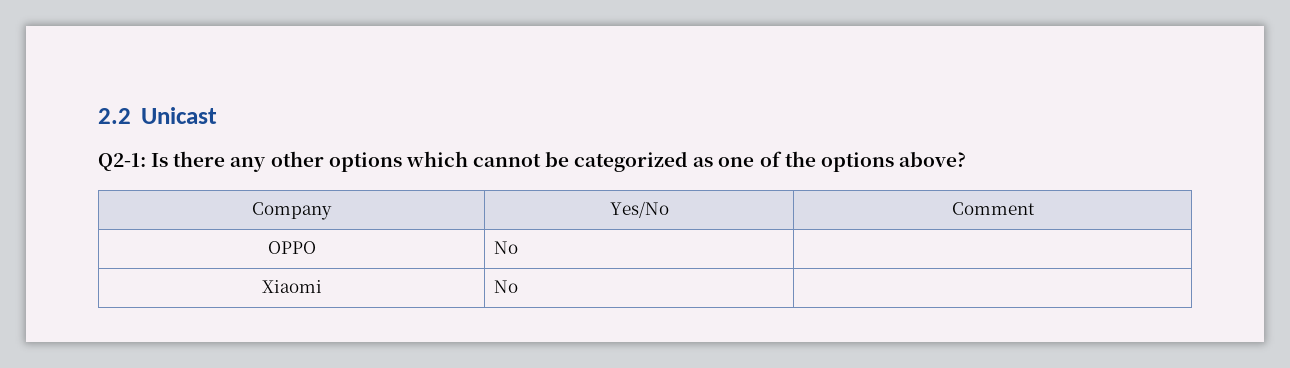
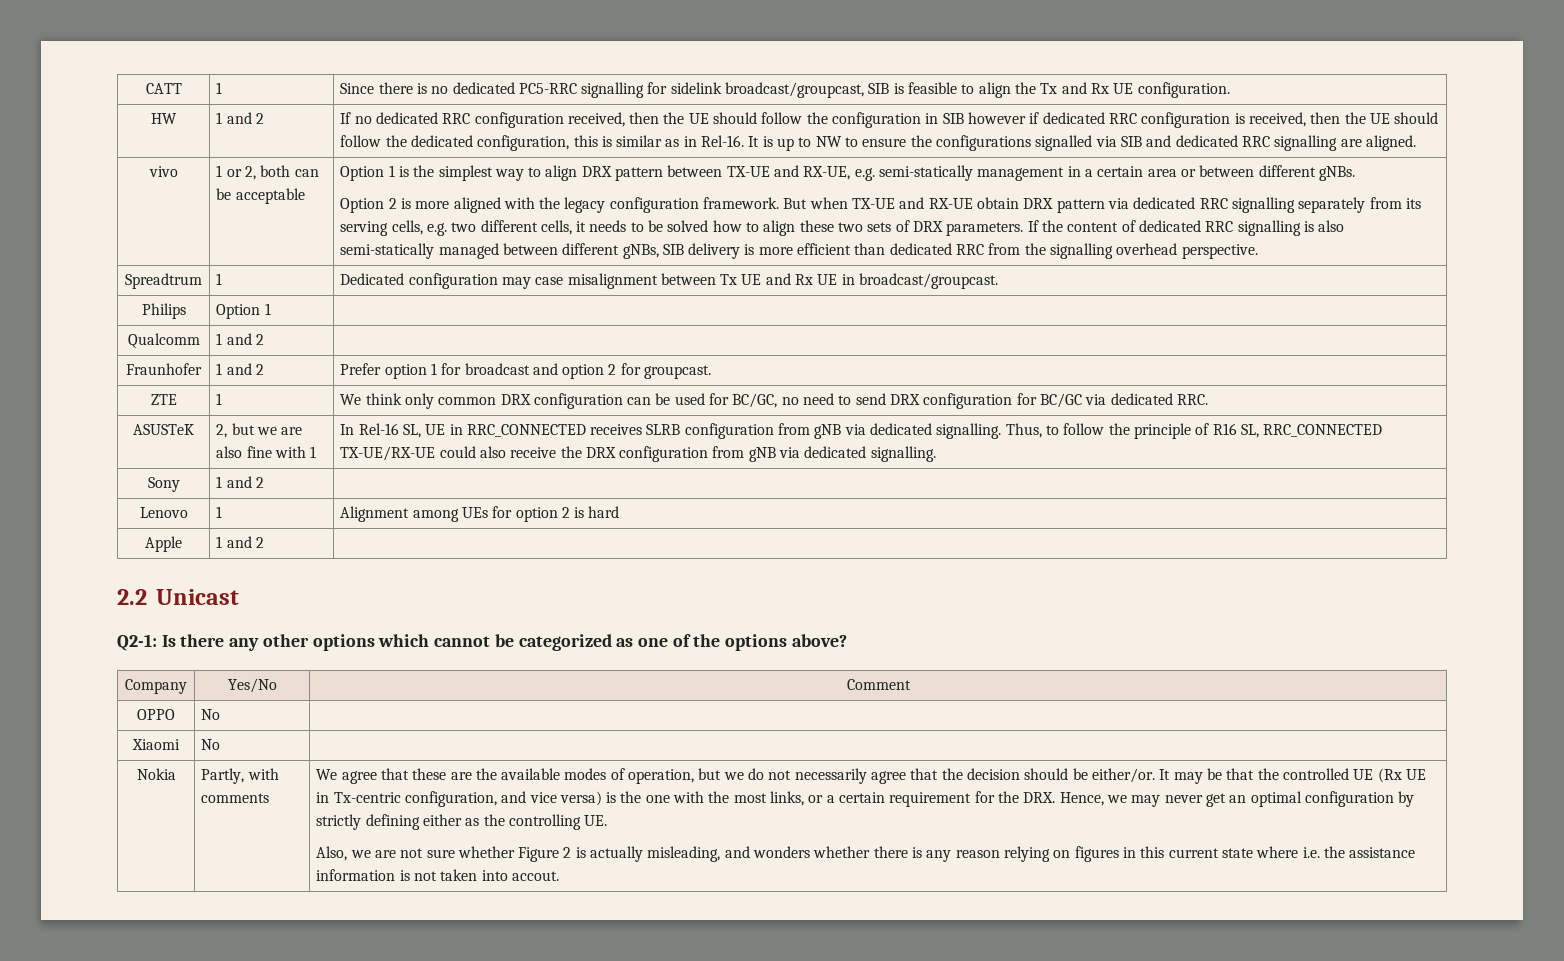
(98, 116) none -> [145,83,182,94] [216,82,223,94] [340,82,1230,98] [151,113,177,124] [216,112,264,124] [340,112,1439,128] [340,135,1416,151] [148,166,178,177] [216,165,319,180] [216,188,305,204] [340,165,1355,181] [340,197,1421,213] [340,220,1345,236] [340,243,1258,259] [125,273,202,289] [216,273,223,285] [340,273,999,289] [141,303,186,319] [216,303,271,319] [127,333,200,348] [216,333,264,345] [126,363,202,375] [216,363,264,375] [340,363,712,379] [150,394,177,405] [216,393,223,405] [340,393,1208,409] [133,424,194,435] [216,423,303,438] [216,446,317,458] [340,423,1383,439] [340,446,936,462] [147,477,180,492] [216,476,264,488] [139,507,188,518] [216,506,223,518] [340,506,620,522] [145,536,182,552] [216,536,264,548] CATT | 1 | Since there is no dedicated PC5-RRC signalling for sidelink broadcast/groupcast, SIB is feasible to align the Tx and Rx UE configuration. // HW | 1 and 2 | If no dedicated RRC configuration received, then the UE should follow the configuration in SIB however if dedicated RRC configuration is received, then the UE should follow the dedicated configuration, this is similar as in Rel-16. It is up to NW to ensure the configurations signalled via SIB and dedicated RRC signalling are aligned. // vivo | 1 or 2, both can be acceptable | Option 1 is the simplest way to align DRX pattern between TX-UE and RX-UE, e.g. semi-statically management in a certain area or between different gNBs. // Option 2 is more aligned with the legacy configuration framework. But when TX-UE and RX-UE obtain DRX pattern via dedicated RRC signalling separately from its serving cells, e.g. two different cells, it needs to be solved how to align these two sets of DRX parameters. If the content of dedicated RRC signalling is also semi-statically managed between different gNBs, SIB delivery is more efficient than dedicated RRC from the signalling overhead perspective. // Spreadtrum | 1 | Dedicated configuration may case misalignment between Tx UE and Rx UE in broadcast/groupcast. // Philips | Option 1 | // Qualcomm | 1 and 2 | // Fraunhofer | 1 and 2 | Prefer option 1 for broadcast and option 2 for groupcast. // ZTE | 1 | We think only common DRX configuration can be used for BC/GC, no need to send DRX configuration for BC/GC via dedicated RRC. // ASUSTeK | 2, but we are also fine with 1 | In Rel-16 SL, UE in RRC_CONNECTED receives SLRB configuration from gNB via dedicated signalling. Thus, to follow the principle of R16 SL, RRC_CONNECTED TX-UE/RX-UE could also receive the DRX configuration from gNB via dedicated signalling. // Sony | 1 and 2 | // Lenovo | 1 | Alignment among UEs for option 2 is hard // Apple | 1 and 2 | //
(519, 286) none -> [136,768,176,780] [201,768,279,784] [201,793,270,803] [316,768,1426,784] [316,791,1415,807] [316,814,608,830] [316,846,1416,862] [316,869,559,881] // Nokia | Partly, with comments | We agree that these are the available modes of operation, but we do not necessarily agree that the decision should be either/or. It may be that the controlled UE (Rx UE in Tx-centric configuration, and vice versa) is the one with the most links, or a certain requirement for the DRX. Hence, we may never get an optimal configuration by strictly defining either as the controlling UE. // Also, we are not sure whether Figure 2 is actually misleading, and wonders whether there is any reason relying on figures in this current state where i.e. the assistance information is not taken into accout.

